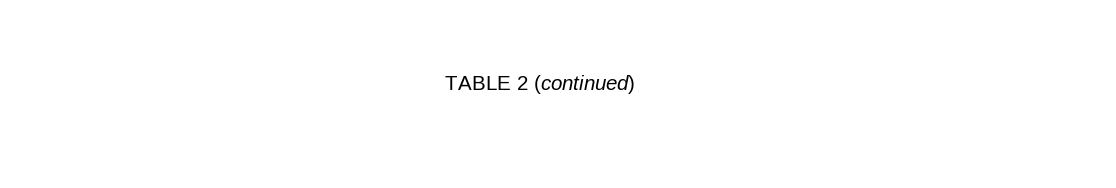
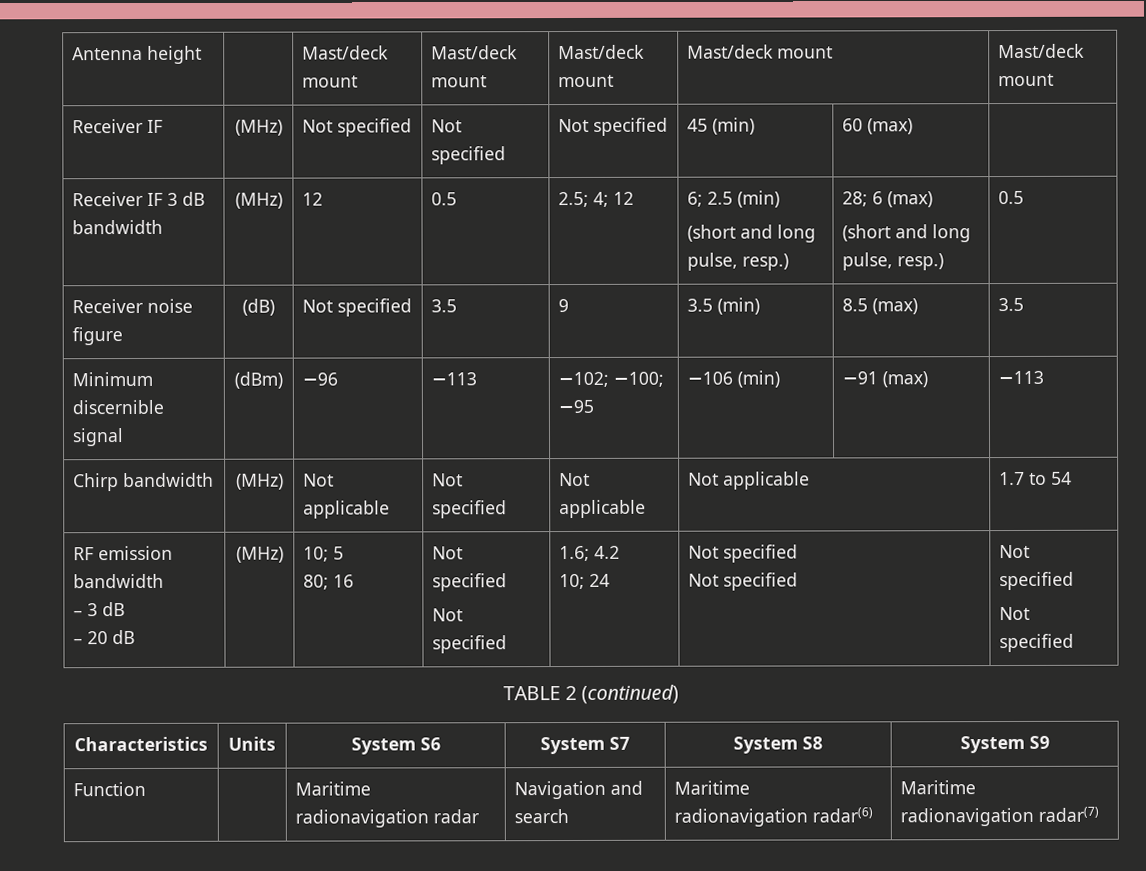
[445,75,635,94] TABLE 2 (continued) -> [72,45,203,64] [302,45,390,60] [302,75,359,88] [431,45,519,60] [431,75,488,88] [558,44,646,60] [558,74,615,88] [687,44,834,59] [998,43,1086,59] [998,73,1055,87] [72,118,164,134] [234,119,283,136] [302,118,413,137] [431,119,463,133] [431,146,507,165] [558,117,669,136] [687,117,756,135] [842,118,914,135] [72,191,206,207] [72,219,164,235] [234,192,283,209] [302,192,324,206] [431,192,458,206] [558,191,635,208] [687,190,781,208] [687,224,817,243] [687,252,790,271] [842,191,934,208] [842,224,972,243] [842,252,945,271] [998,190,1025,205] [72,298,194,314] [72,327,124,346] [242,298,275,316] [302,298,413,317] [431,299,458,313] [558,299,570,313] [687,297,761,315] [842,298,919,315] [998,297,1025,312] [72,371,154,387] [72,399,165,415] [72,428,125,447] [234,371,283,389] [302,372,339,386] [431,372,478,386] [558,371,665,388] [558,399,595,414] [687,370,781,388] [842,371,929,388] [998,370,1045,385] [73,472,215,492] [235,473,284,490] [303,473,335,487] [303,500,391,519] [432,473,464,487] [432,500,508,519] [559,472,591,487] [559,499,647,519] [688,471,811,490] [999,471,1073,486] [73,545,174,561] [73,573,165,589] [73,602,126,617] [73,629,136,645] [235,546,284,563] [303,546,345,562] [303,574,355,590] [432,546,464,560] [432,573,508,592] [432,608,464,622] [432,635,508,654] [559,545,621,562] [559,573,611,590] [688,544,799,563] [688,572,799,591] [999,544,1031,559] [999,571,1075,591] [999,606,1031,621] [999,633,1075,653] [502,684,680,704] [74,736,208,752] [228,736,276,751] [350,737,441,755] [540,736,630,755] [733,736,823,754] [959,735,1050,754] [73,781,147,797] [295,781,372,796] [295,809,480,828] [514,780,644,800] [514,809,570,824] [674,780,751,795] [674,807,874,827] [900,780,977,795] [900,806,1100,827] Antenna height | | Mast/deck mount | Mast/deck mount | Mast/deck mount | Mast/deck mount | Mast/deck mount // Receiver IF | (MHz) | Not specified | Not specified | Not specified | 45 (min) | 60 (max) | // Receiver IF 3 dB bandwidth | (MHz) | 12 | 0.5 | 2.5; 4; 12 | 6; 2.5 (min) // (short and long pulse, resp.) | 28; 6 (max) // (short and long pulse, resp.) | 0.5 // Receiver noise figure | (dB) | Not specified | 3.5 | 9 | 3.5 (min) | 8.5 (max) | 3.5 // Minimum discernible signal | (dBm) | −96 | −113 | −102; −100; −95 | −106 (min) | −91 (max) | −113 // Chirp bandwidth | (MHz) | Not applicable | Not specified | Not applicable | Not applicable | 1.7 to 54 // RF emission bandwidth // – 3 dB // – 20 dB | (MHz) | 10; 5 // 80; 16 | Not specified // Not specified | 1.6; 4.2 // 10; 24 | Not specified // Not specified | Not specified // Not specified // TABLE 2 (continued) // Characteristics | Units | System S6 | System S7 | System S8 | System S9 // Function | | Maritime radionavigation radar | Navigation and search | Maritime radionavigation radar(6) | Maritime radionavigation radar(7)

